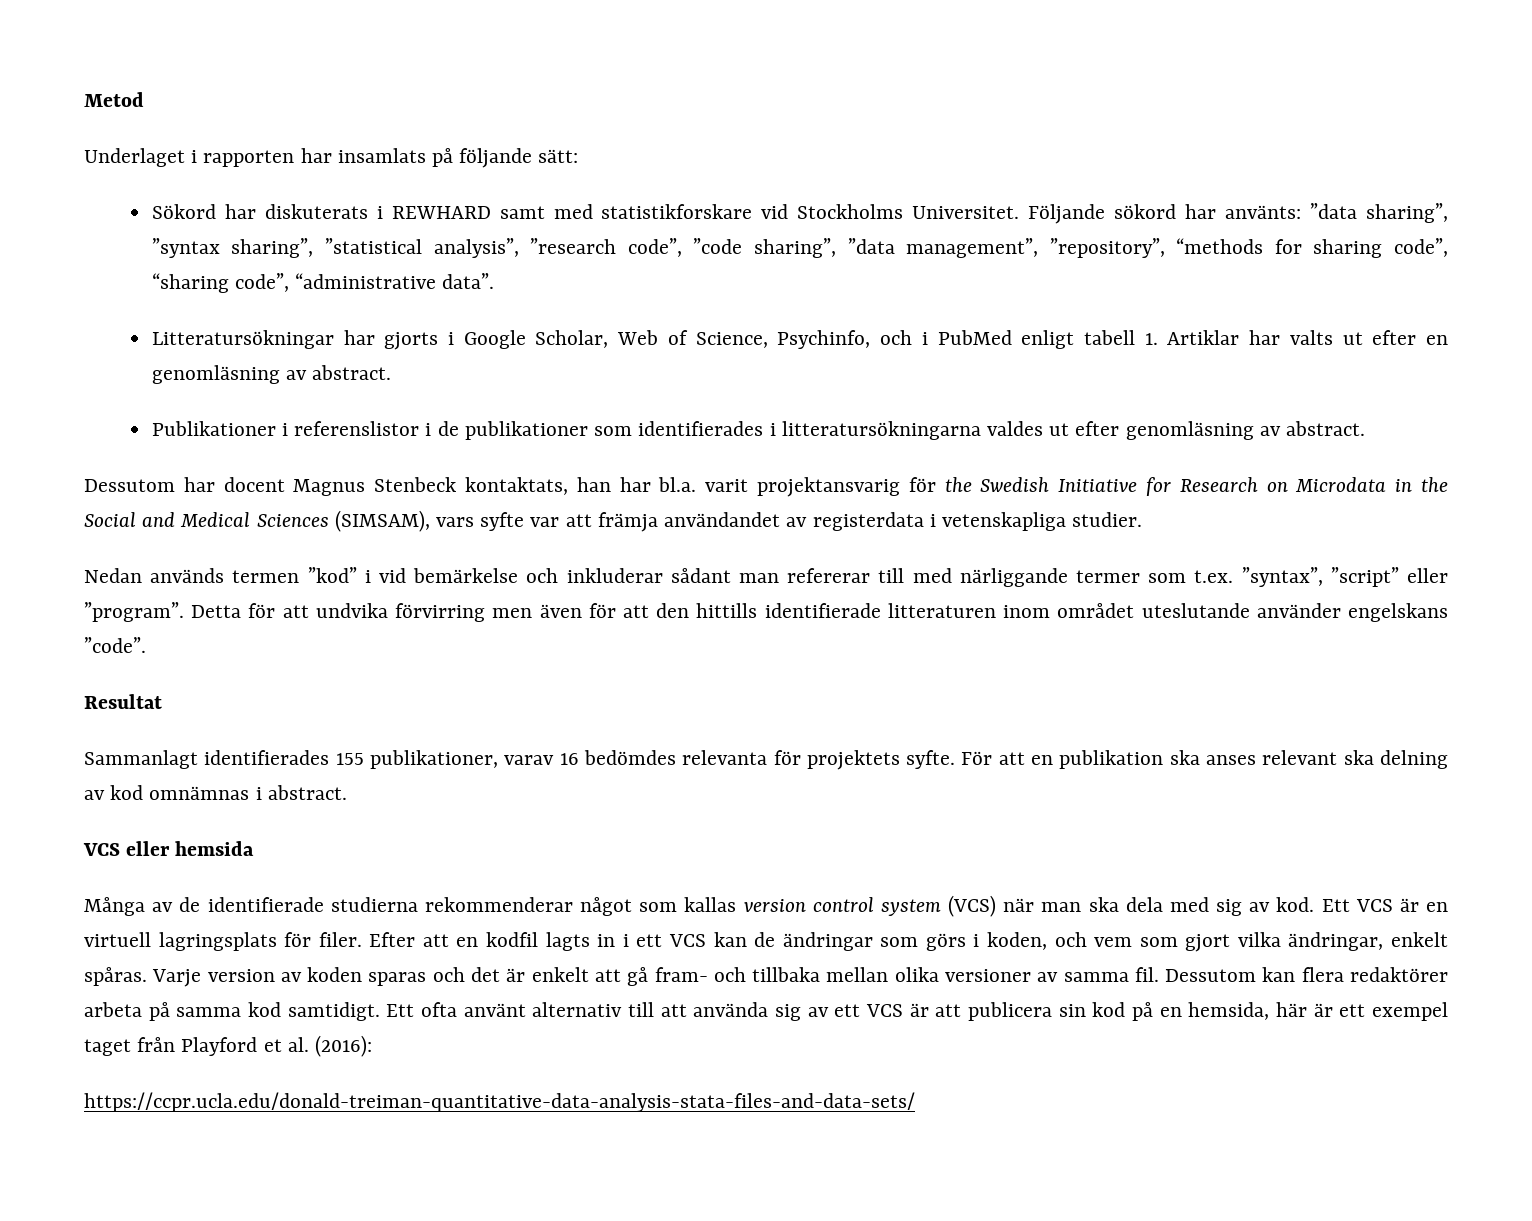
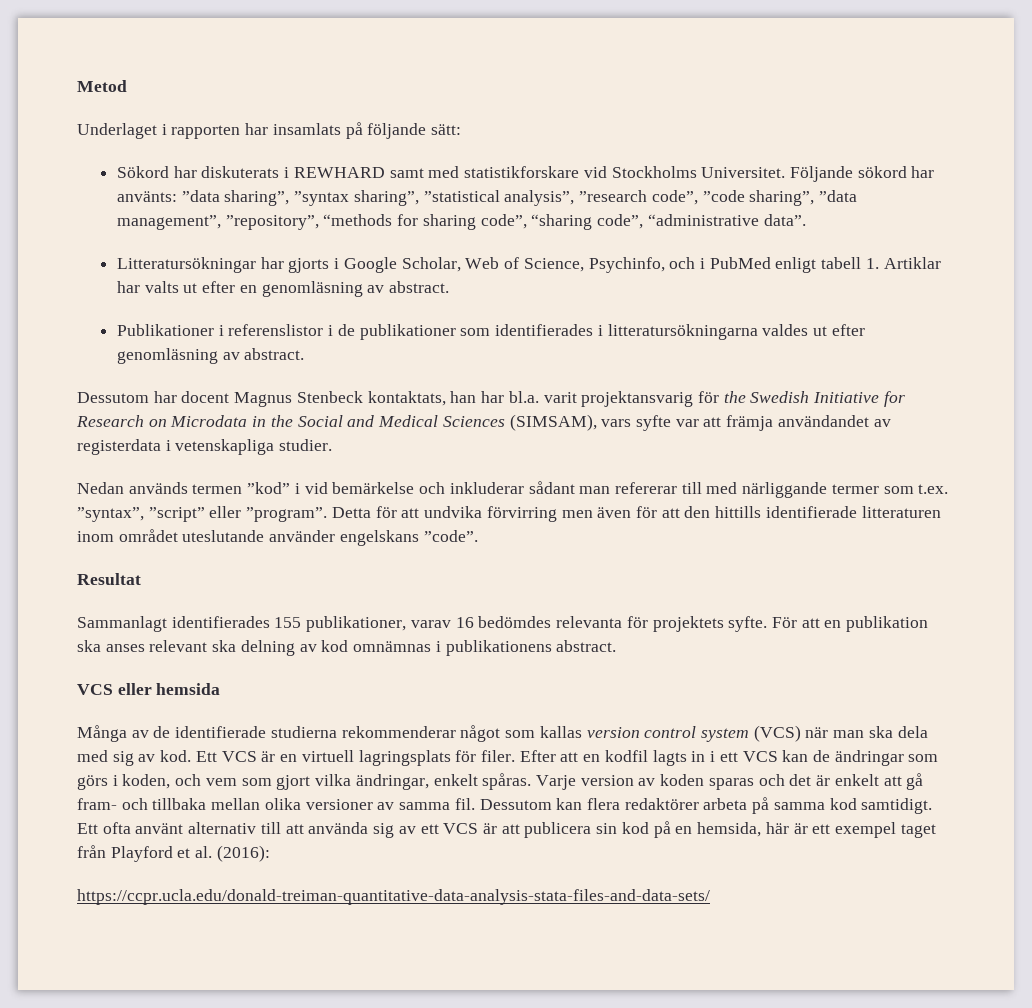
(262, 793) none -> [445,640,552,656] publikationens

